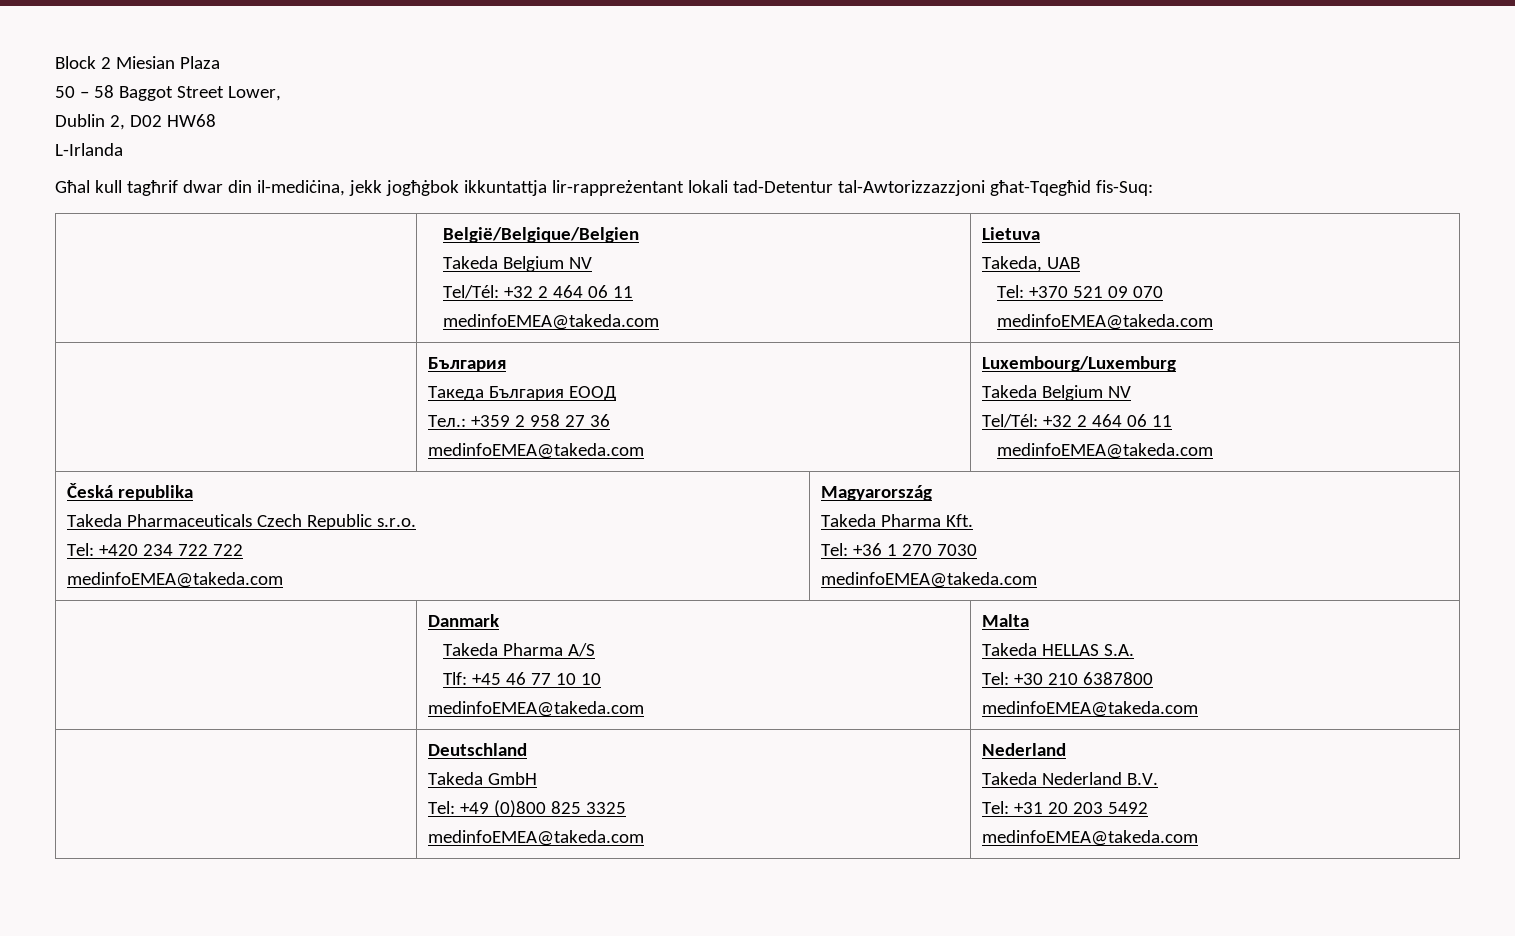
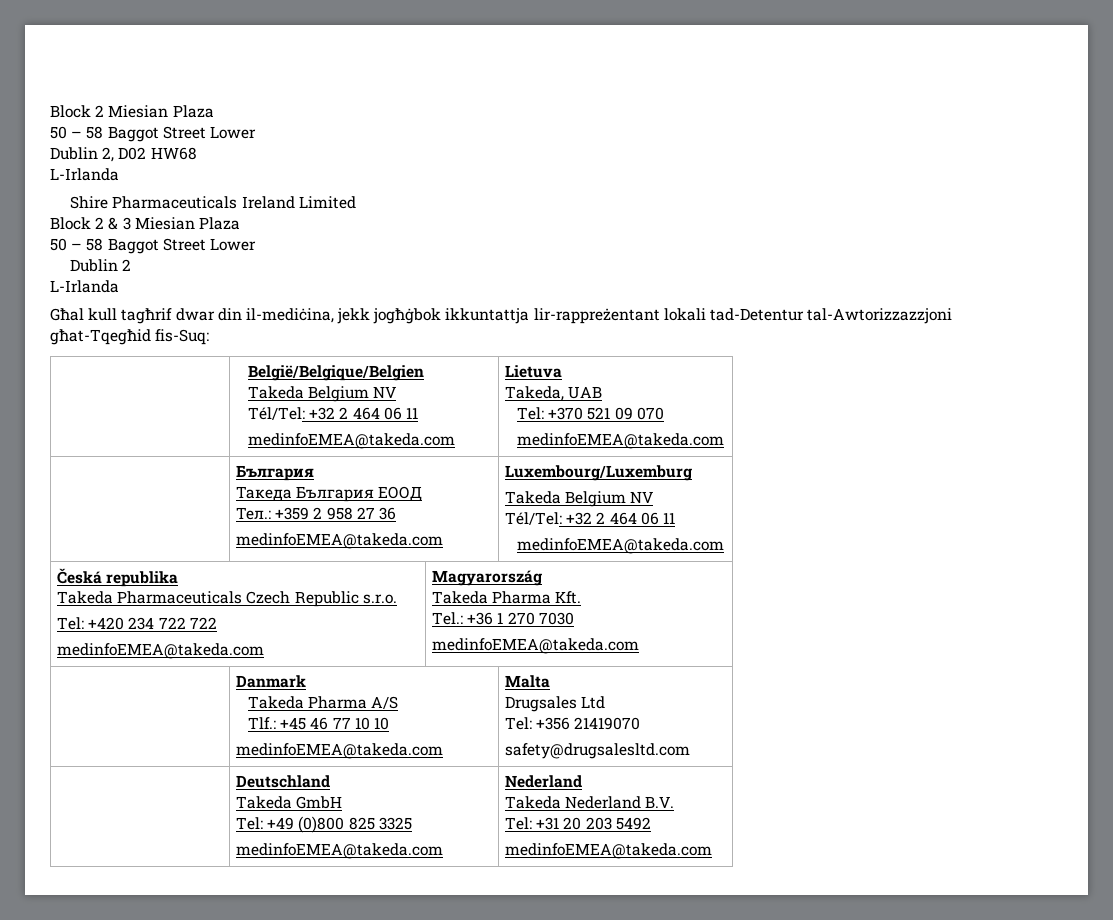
[227,86,281,101] Lower, -> [209,126,256,139] Lower
(123, 149) none -> [70,196,356,209] [50,217,240,230] [50,238,256,254] [70,259,132,272] [50,280,119,293] // Shire Pharmaceuticals Ireland Limited // Block 2 & 3 Miesian Plaza // 50 – 58 Baggot Street Lower // Dublin 2 // L-Irlanda
[443,285,500,299] Tel/Tél: -> [248,407,306,420] Tél/Tel:
[982,414,1039,428] Tel/Tél: -> [504,512,562,525] Tél/Tel:
[821,543,849,556] Tel: -> [431,612,463,625] Tel.:
[443,672,468,685] Tlf: -> [248,717,277,729] Tlf.:
[982,643,1135,656] [982,672,1154,685] [982,701,1199,717] Τakeda HELLAS S.A. // Tel: +30 210 6387800 // medinfoEMEA@takeda.com -> [504,696,606,712] [504,717,641,730] [504,743,690,759] Drugsales Ltd // Tel: +356 21419070 // safety@drugsalesltd.com

